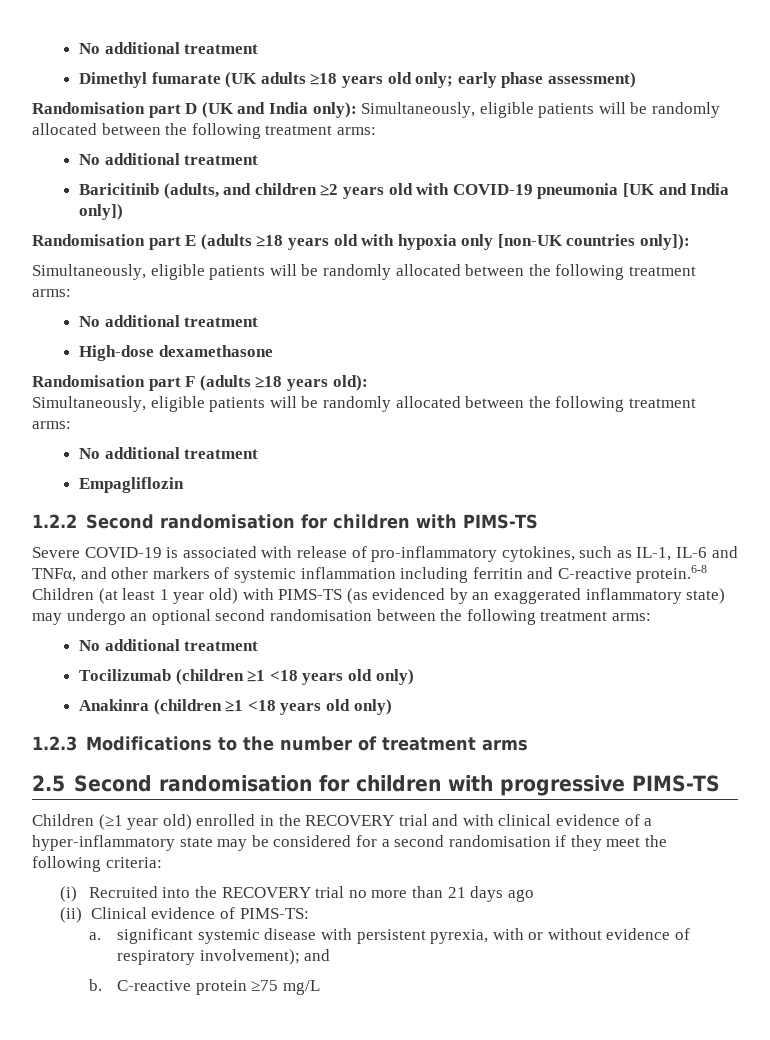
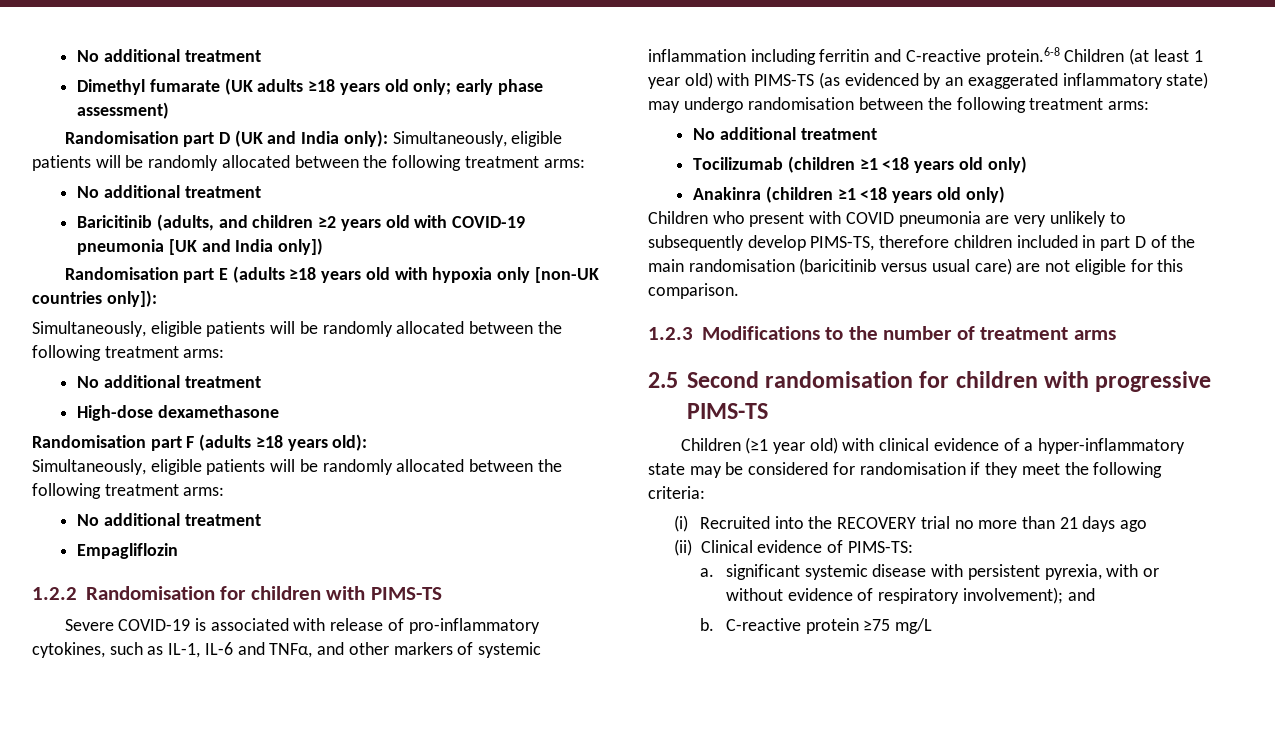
[85,514,295,529] Second randomisation -> [85,586,215,600] Randomisation
[130,609,266,625] an optional second -> (744, 105) none
(392, 707) none -> [648,211,1126,227] [648,235,1196,251] [648,258,1184,275] [648,283,739,299] // Children who present with COVID pneumonia are very unlikely to subsequently develop PIMS-TS, therefore children included in part D of the main randomisation (baricitinib versus usual care) are not eligible for this comparison.
[196,814,459,826] enrolled in the RECOVERY trial and -> (838, 445) none
[381,835,445,847] a second -> (855, 468) none

